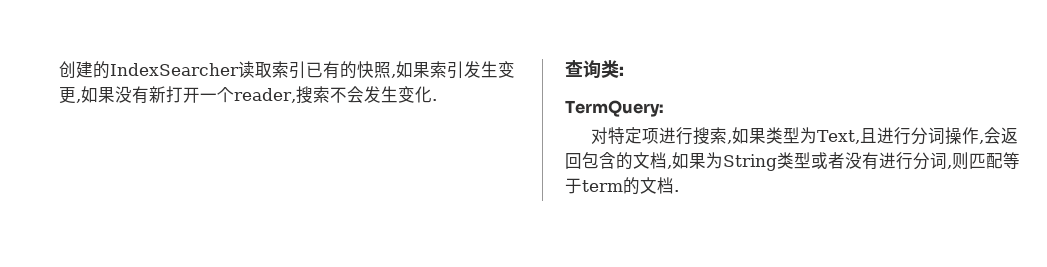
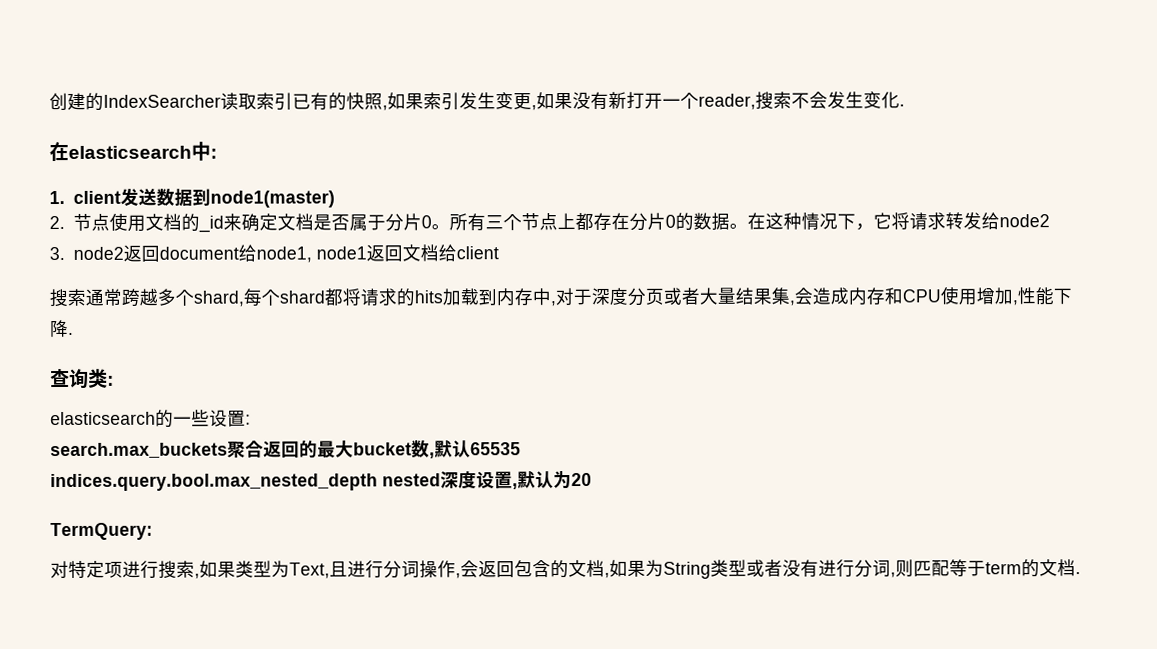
[565,60,624,79] 查询类: -> [49,141,217,162] [49,187,335,208] [49,212,1050,233] [49,244,499,263] [49,286,1072,308] [49,319,74,338] [50,368,114,389] [50,409,251,428] [50,440,521,459] [50,471,592,492] 在elasticsearch中: // 1. client发送数据到node1(master) // 2.节点使用文档的_id来确定文档是否属于分片0。所有三个节点上都存在分片0的数据。在这种情况下，它将请求转发给node2 // 3. node2返回document给node1, node1返回文档给client // 搜索通常跨越多个shard,每个shard都将请求的hits加载到内存中,对于深度分页或者大量结果集,会造成内存和CPU使用增加,性能下降. // 查询类: // elasticsearch的一些设置: // search.max_buckets聚合返回的最大bucket数,默认65535 // indices.query.bool.max_nested_depth nested深度设置,默认为20

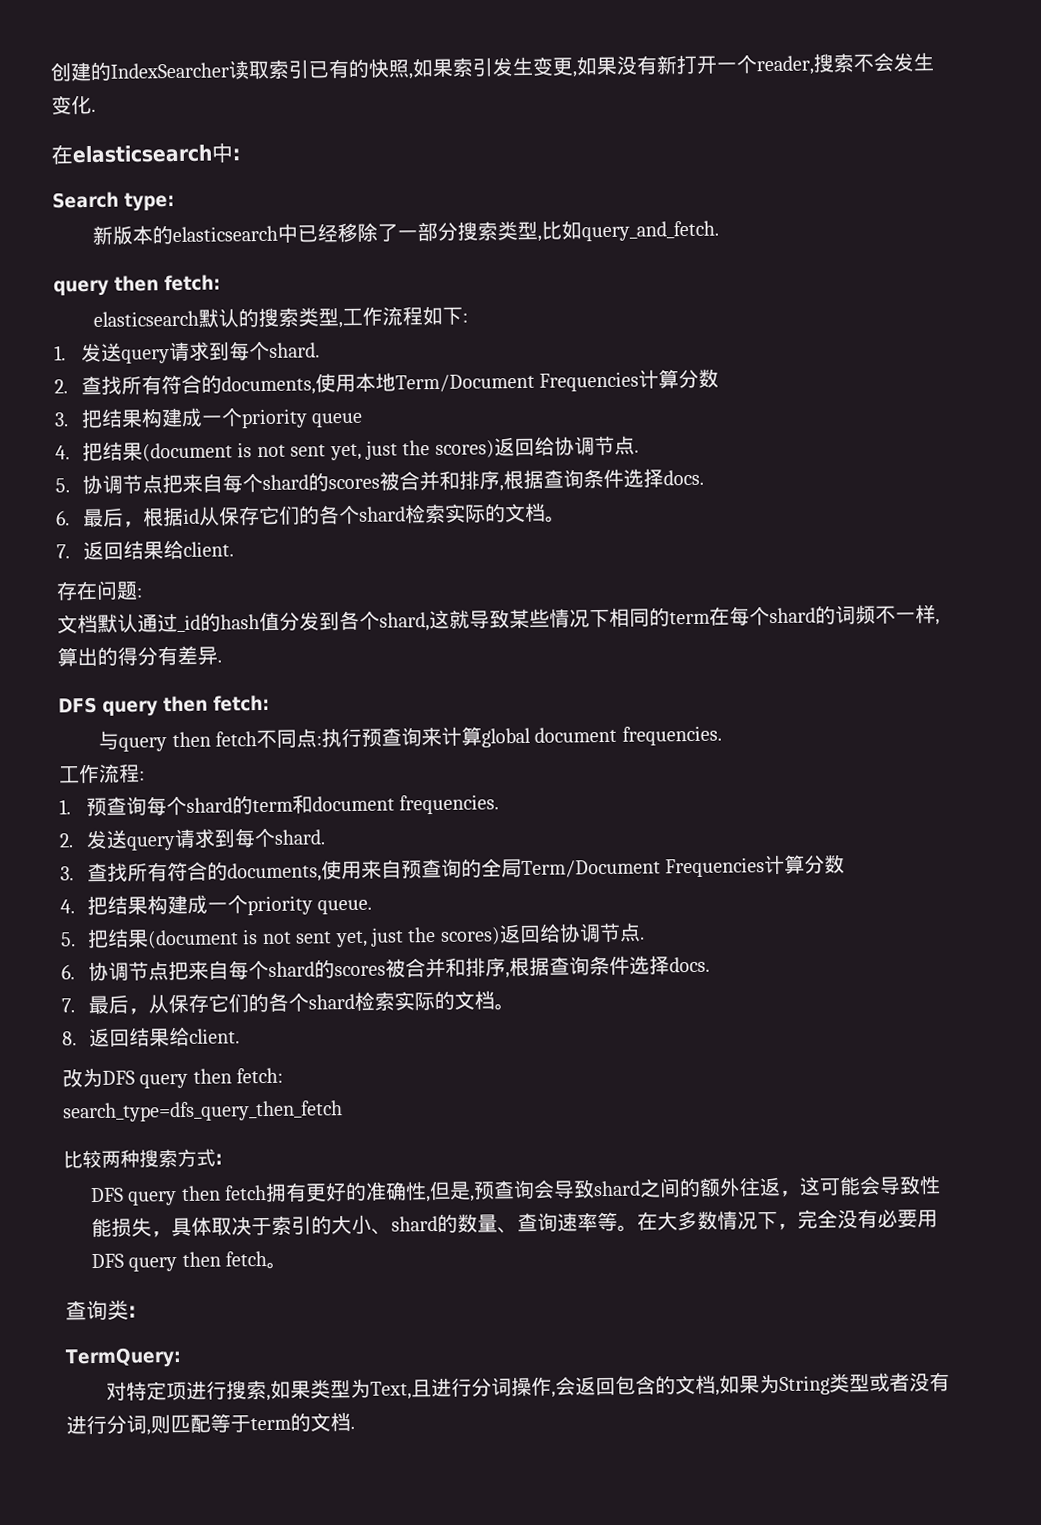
[49,187,335,208] [49,212,1050,233] [49,244,499,263] [49,286,1072,308] [49,319,74,338] [50,368,114,389] [50,409,251,428] [50,440,521,459] [50,471,592,492] 1. client发送数据到node1(master) // 2.节点使用文档的_id来确定文档是否属于分片0。所有三个节点上都存在分片0的数据。在这种情况下，它将请求转发给node2 // 3. node2返回document给node1, node1返回文档给client // 搜索通常跨越多个shard,每个shard都将请求的hits加载到内存中,对于深度分页或者大量结果集,会造成内存和CPU使用增加,性能下降. // 查询类: // elasticsearch的一些设置: // search.max_buckets聚合返回的最大bucket数,默认65535 // indices.query.bool.max_nested_depth nested深度设置,默认为20 -> [52,191,175,212] [92,220,720,245] [53,274,221,297] [93,305,469,329] [54,340,320,364] [54,368,720,396] [54,407,364,429] [55,435,639,462] [55,468,704,495] [56,502,566,528] [56,539,234,561] [56,580,143,601] [57,604,940,634] [57,645,222,667] [58,694,270,717] [98,725,722,752] [59,763,145,784] [59,794,500,817] [59,827,325,851] [60,854,846,883] [60,894,373,916] [60,922,645,949] [61,955,710,982] [61,990,515,1015] [62,1026,240,1048] [62,1067,284,1089] [62,1100,343,1123] [63,1148,223,1169] [89,1175,942,1206] [90,1208,938,1238] [90,1250,288,1272] [65,1299,137,1321] Search type: // 新版本的elasticsearch中已经移除了一部分搜索类型,比如query_and_fetch. // query then fetch: // elasticsearch默认的搜索类型,工作流程如下: // 1.发送query请求到每个shard. // 2.查找所有符合的documents,使用本地Term/Document Frequencies计算分数 // 3.把结果构建成一个priority queue // 4.把结果(document is not sent yet, just the scores)返回给协调节点. // 5.协调节点把来自每个shard的scores被合并和排序,根据查询条件选择docs. // 6.最后，根据id从保存它们的各个shard检索实际的文档。 // 7.返回结果给client. // 存在问题: // 文档默认通过_id的hash值分发到各个shard,这就导致某些情况下相同的term在每个shard的词频不一样,算出的得分有差异. // DFS query then fetch: // 与query then fetch不同点:执行预查询来计算global document frequencies. // 工作流程: // 1.预查询每个shard的term和document frequencies. // 2.发送query请求到每个shard. // 3.查找所有符合的documents,使用来自预查询的全局Term/Document Frequencies计算分数 // 4.把结果构建成一个priority queue. // 5.把结果(document is not sent yet, just the scores)返回给协调节点. // 6.协调节点把来自每个shard的scores被合并和排序,根据查询条件选择docs. // 7.最后，从保存它们的各个shard检索实际的文档。 // 8.返回结果给client. // 改为DFS query then fetch: // search_type=dfs_query_then_fetch // 比较两种搜索方式: // DFS query then fetch拥有更好的准确性,但是,预查询会导致shard之间的额外往返，这可能会导致性能损失，具体取决于索引的大小、shard的数量、查询速率等。在大多数情况下，完全没有必要用DFS query then fetch。 // 查询类:

